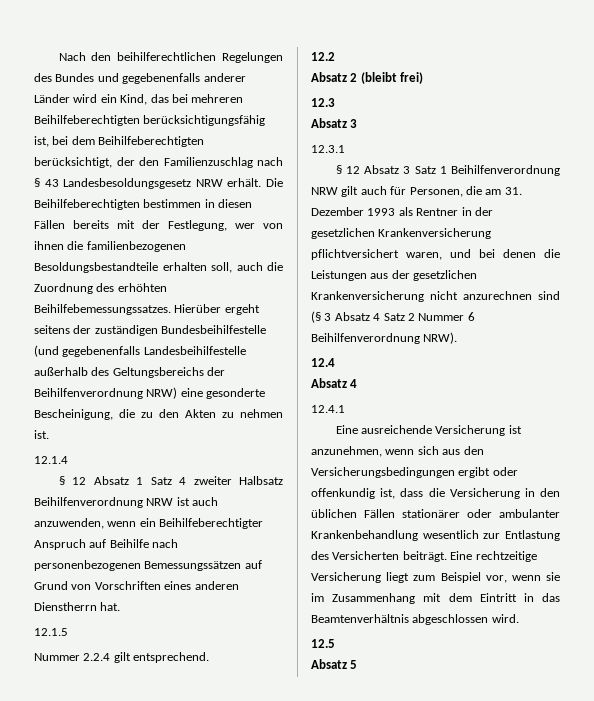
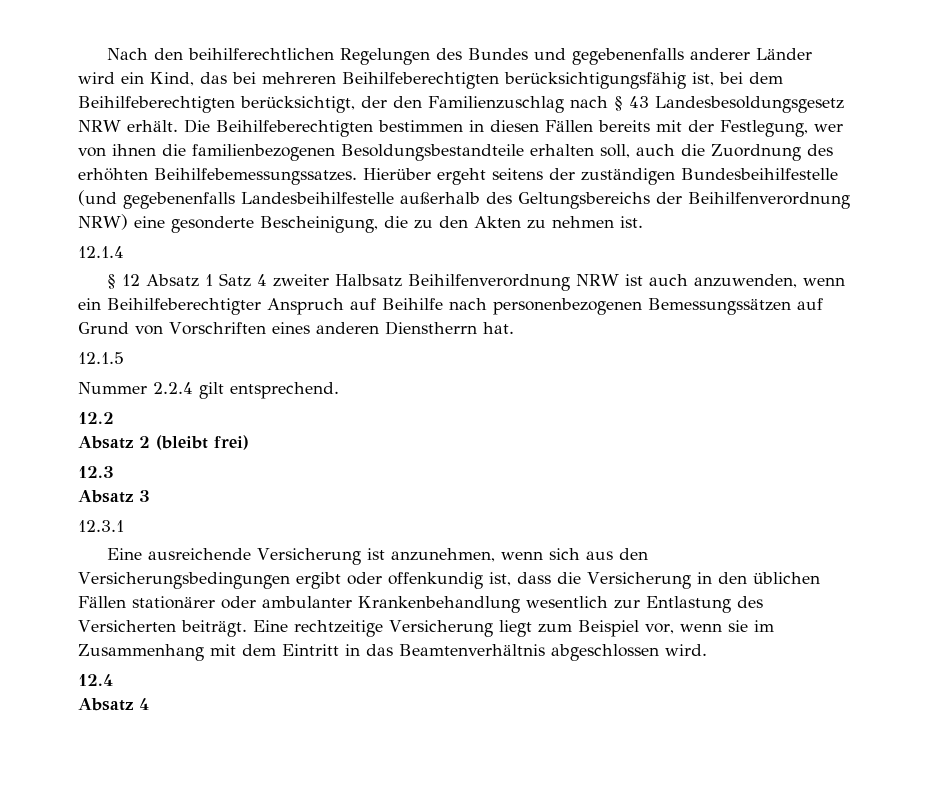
[335,165,560,176] [311,186,522,197] [311,207,493,216] [311,228,492,239] [311,249,560,260] [311,270,478,281] [311,291,560,302] [311,311,475,323] [311,332,458,344] [311,358,335,367] [311,378,358,388] [311,405,345,413] // § 12 Absatz 3 Satz 1 Beihilfenverordnung NRW gilt auch für Personen, die am 31. Dezember 1993 als Rentner in der gesetzlichen Krankenversicherung pflichtversichert waren, und bei denen die Leistungen aus der gesetzlichen Krankenversicherung nicht anzurechnen sind (§ 3 Absatz 4 Satz 2 Nummer 6 Beihilfenverordnung NRW). // 12.4 // Absatz 4 // 12.4.1 -> (124, 526) none
[311,639,335,648] [311,659,358,669] 12.5 // Absatz 5 -> [78,674,113,686] [78,698,149,711] 12.4 // Absatz 4

